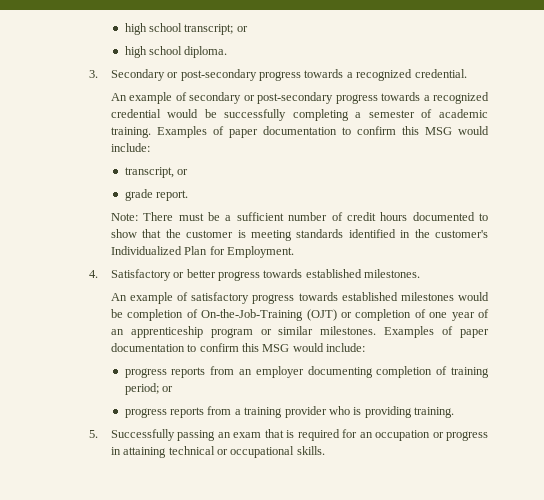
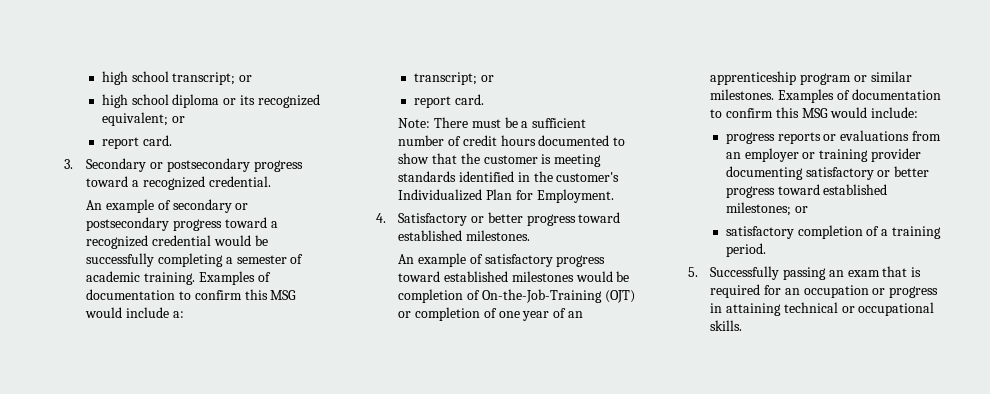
[184,46,228,58] diploma. -> [172,94,320,108] [101,112,185,126] [101,135,172,149] diploma or its recognized equivalent; or // report card.
[180,69,344,81] post-secondary progress towards -> [166,158,303,172] [86,176,129,187] postsecondary progress toward
[257,92,421,104] post-secondary progress towards -> [86,217,267,231] postsecondary progress toward
[228,126,490,138] [110,143,150,152] [124,167,189,178] [124,189,189,201] paper documentation to confirm this MSG would include: // transcript, or // grade report. -> [86,289,297,300] [85,307,184,318] [413,72,494,85] [413,94,484,108] documentation to confirm this MSG would include a: // transcript; or // report card.
[263,269,303,278] towards -> [578,212,621,223] toward
[298,292,338,301] towards -> [398,271,441,282] toward
[460,329,489,338] paper -> (850, 95) none
(206, 372) none -> [823,130,910,141] or evaluations
[307,366,489,378] [124,383,174,395] [124,406,455,418] documenting completion of training period; or // progress reports from a training provider who is providing training. -> [802,148,921,162] [725,166,930,180] [725,184,888,198] [725,202,808,216] [725,225,941,239] [725,243,766,257] or training provider documenting satisfactory or better progress toward established milestones; or // satisfactory completion of a training period.

